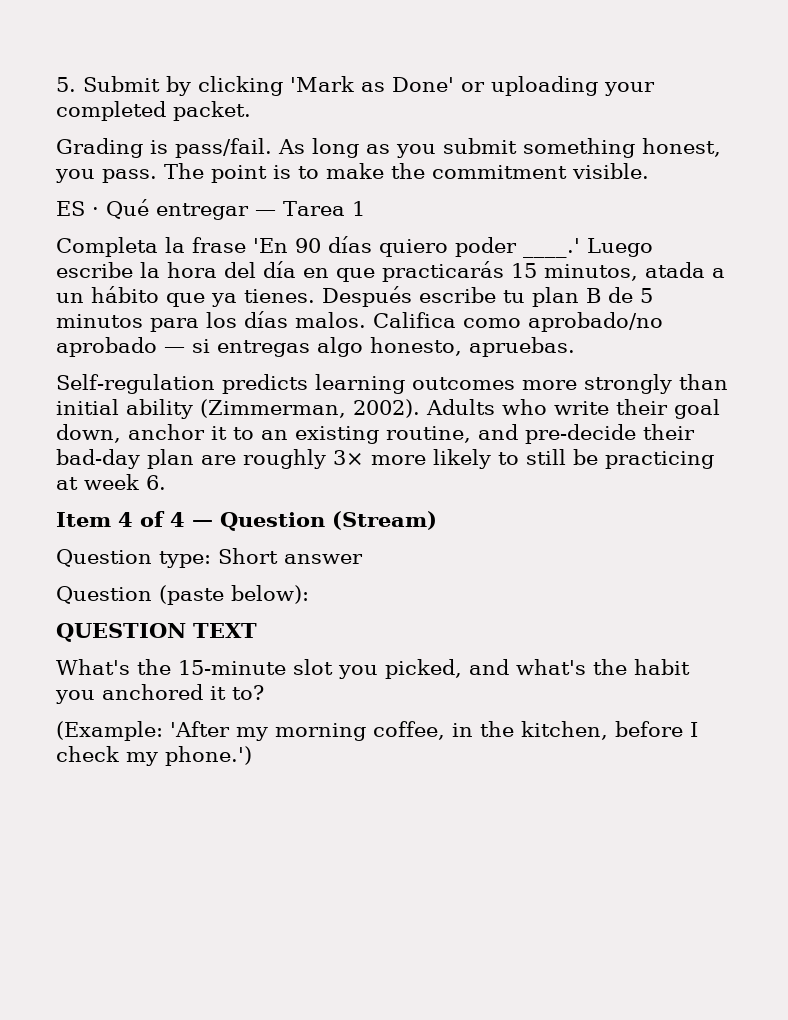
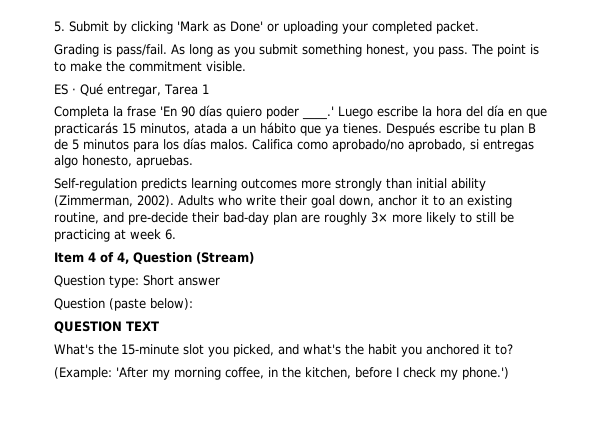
[156,203,276,220] entregar — -> [107,84,161,97] entregar,
[56,337,185,357] aprobado — -> [408,139,466,152] aprobado,
[170,512,213,527] 4 — -> [117,252,129,264] 4,

